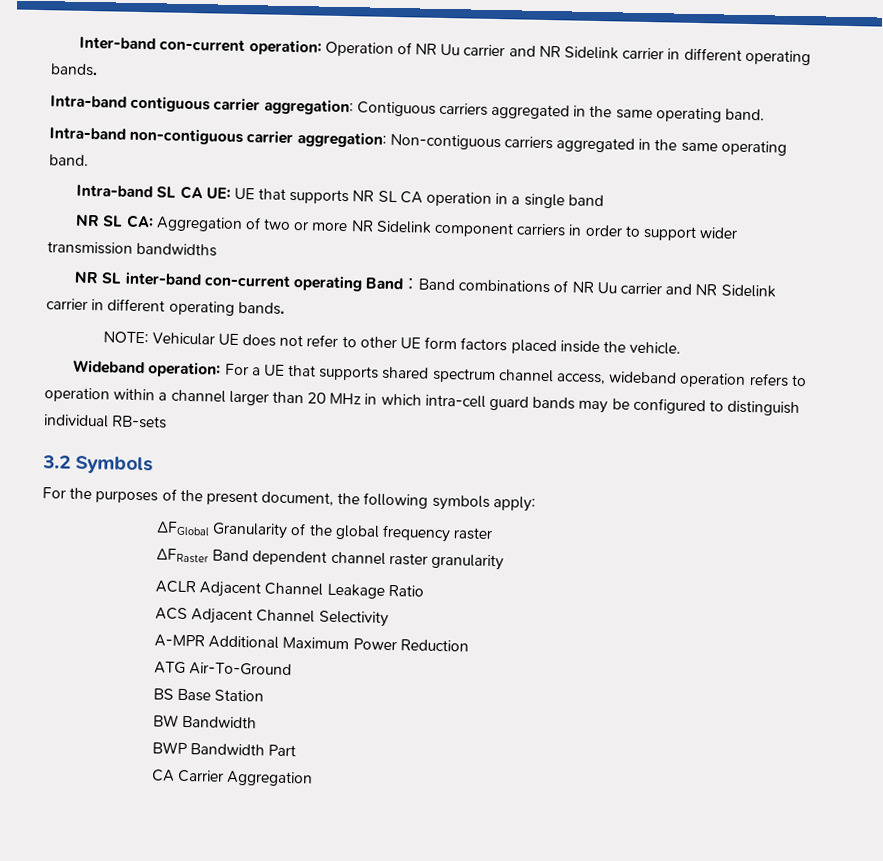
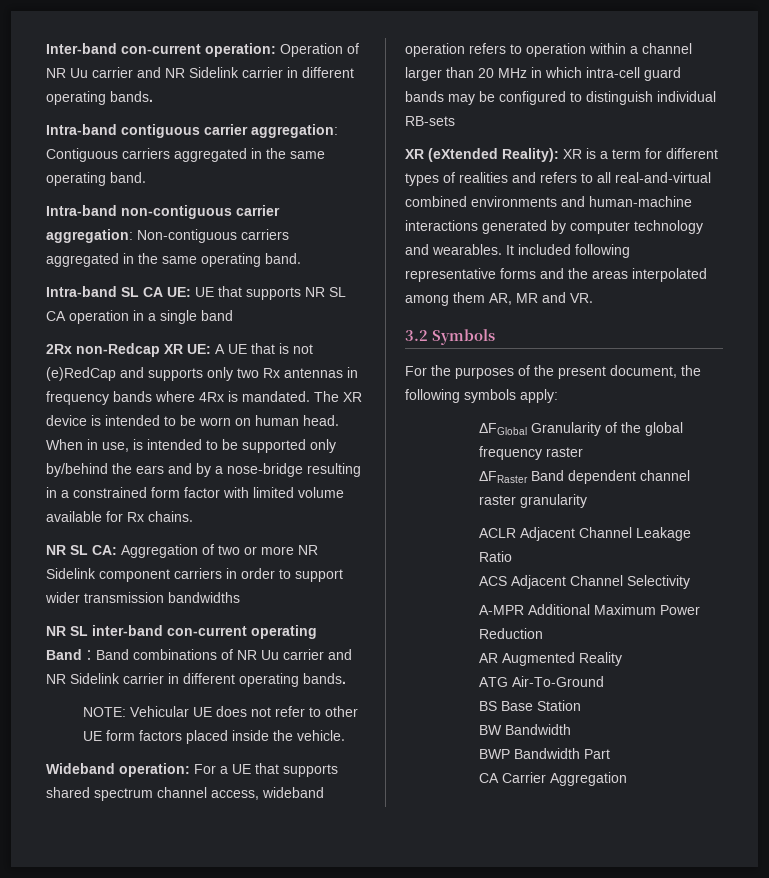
(604, 200) none -> [46,343,313,357] [46,367,358,381] [46,391,362,405] [46,415,339,426] [46,439,336,453] [46,463,361,477] [46,487,344,498] [46,511,193,522] // 2Rx non-Redcap XR UE: A UE that is not (e)RedCap and supports only two Rx antennas in frequency bands where 4Rx is mandated. The XR device is intended to be worn on human head. When in use, is intended to be supported only by/behind the ears and by a nose-bridge resulting in a constrained form factor with limited volume available for Rx chains.
(168, 422) none -> [405,148,718,162] [405,172,711,186] [405,196,692,207] [405,220,703,234] [405,244,630,258] [405,268,707,282] [405,292,593,306] // XR (eXtended Reality): XR is a term for different types of realities and refers to all real-and-virtual combined environments and human-machine interactions generated by computer technology and wearables. It included following representative forms and the areas interpolated among them AR, MR and VR.
(469, 645) none -> [479,652,623,666] // AR Augmented Reality

